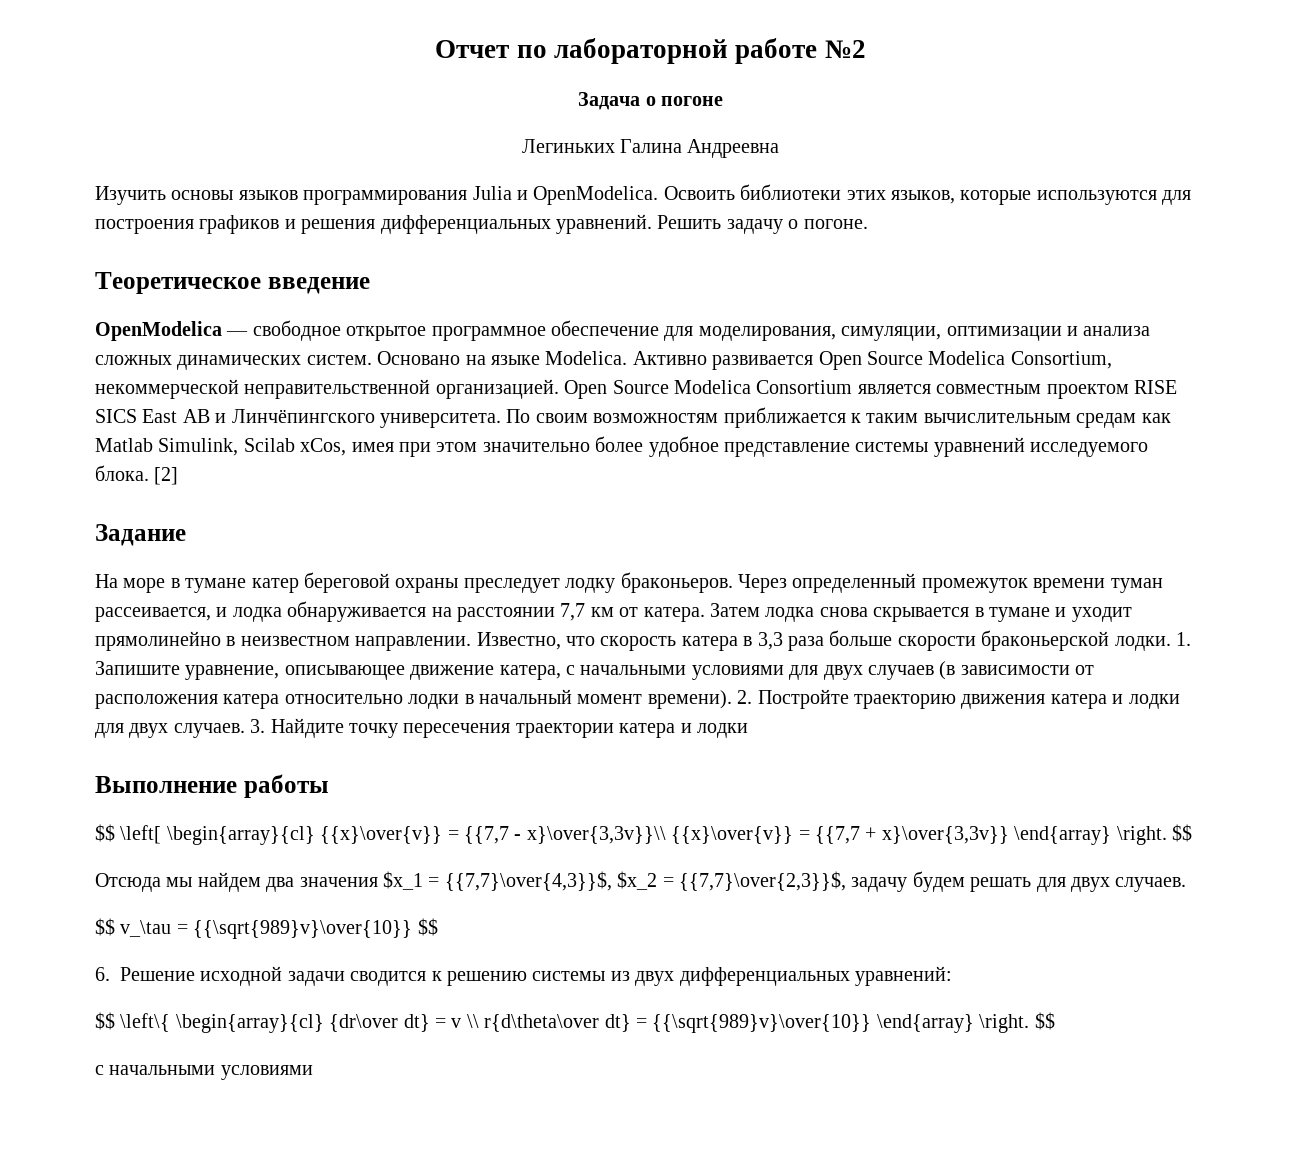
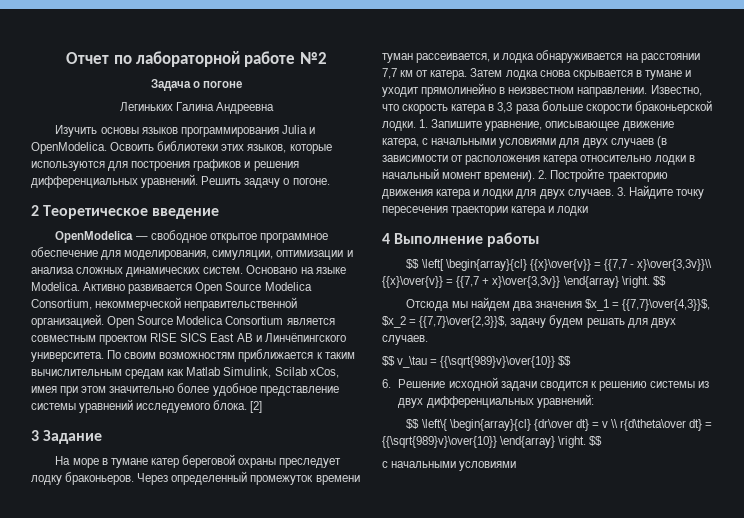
(868, 224) none -> [31,205,39,216] 2
(179, 476) none -> [31,430,39,441] 3
(748, 730) none -> [382,233,390,244] 4

